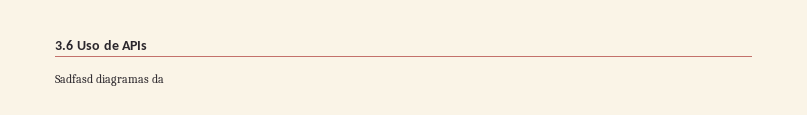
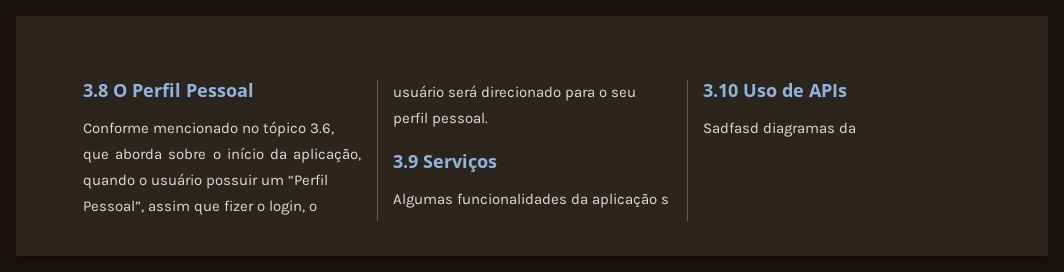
[55,40,73,50] 3.6 -> [83,83,254,97] [83,121,335,137] [83,147,361,163] [83,173,329,189] [83,200,318,215] [393,85,637,101] [393,112,489,127] [393,154,497,172] [393,193,670,208] [703,84,738,97] 3.8 O Perfil Pessoal // Conforme mencionado no tópico 3.6, que aborda sobre o início da aplicação, quando o usuário possuir um “Perfil Pessoal”, assim que fizer o login, o usuário será direcionado para o seu perfil pessoal. // 3.9 Serviços // Algumas funcionalidades da aplicação s // 3.10

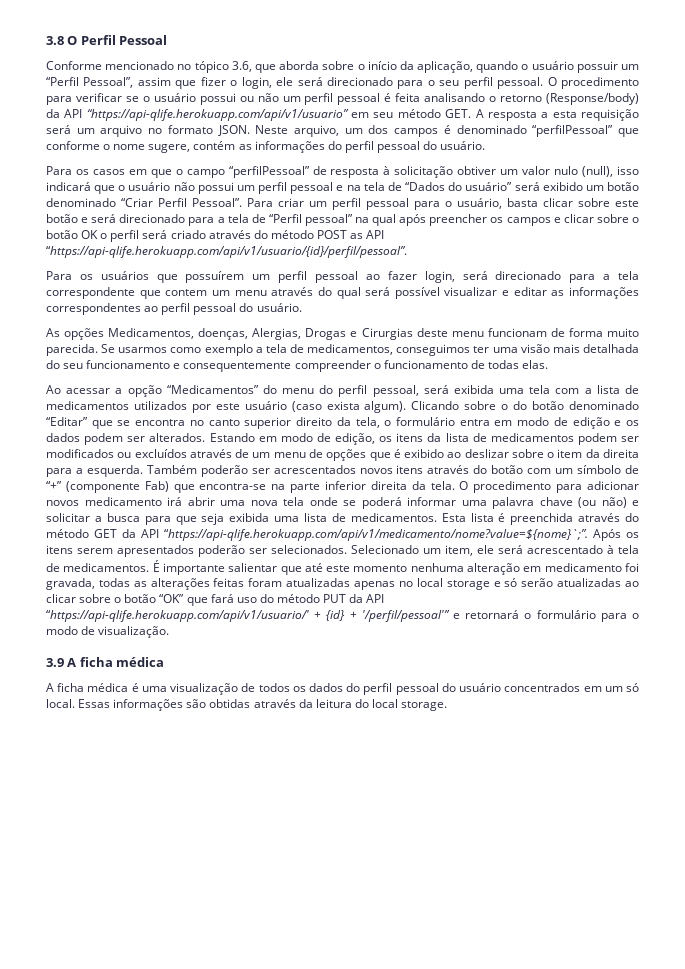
[309,203,318,212] [393,85,444,98] o usuário -> [276,77,294,86] ele
[393,154,497,172] [393,193,670,208] [703,83,847,97] [703,122,857,137] // 3.9 Serviços // Algumas funcionalidades da aplicação s // 3.10 Uso de APIs // Sadfasd diagramas da -> [547,77,639,89] [46,93,639,105] [46,109,640,121] [46,125,639,137] [46,141,486,153] [46,166,639,178] [46,182,639,194] [46,198,639,210] [46,214,639,226] [46,230,385,242] [46,246,407,258] [46,271,640,283] [46,287,640,299] [46,303,302,315] [46,328,640,340] [46,344,640,356] [46,360,549,372] [46,385,639,397] [46,401,639,413] [46,417,639,429] [46,433,639,445] [46,449,639,461] [46,465,639,477] [46,481,639,493] [46,497,639,509] [46,513,639,525] [46,529,639,541] [46,545,639,557] [46,560,640,575] [46,578,640,590] [46,594,385,606] [46,610,639,622] [46,626,170,638] [46,657,165,667] [46,683,639,695] [46,699,448,711] O procedimento para verificar se o usuário possui ou não um perfil pessoal é feita analisando o retorno (Response/body) da API “https://api-qlife.herokuapp.com/api/v1/usuario” em seu método GET. A resposta a esta requisição será um arquivo no formato JSON. Neste arquivo, um dos campos é denominado “perfilPessoal” que conforme o nome sugere, contém as informações do perfil pessoal do usuário. // Para os casos em que o campo “perfilPessoal” de resposta à solicitação obtiver um valor nulo (null), isso indicará que o usuário não possui um perfil pessoal e na tela de “Dados do usuário” será exibido um botão denominado “Criar Perfil Pessoal”. Para criar um perfil pessoal para o usuário, basta clicar sobre este botão e será direcionado para a tela de “Perfil pessoal” na qual após preencher os campos e clicar sobre o botão OK o perfil será criado através do método POST as API “https://api-qlife.herokuapp.com/api/v1/usuario/{id}/perfil/pessoal”. // Para os usuários que possuírem um perfil pessoal ao fazer login, será direcionado para a tela correspondente que contem um menu através do qual será possível visualizar e editar as informações correspondentes ao perfil pessoal do usuário. // As opções Medicamentos, doenças, Alergias, Drogas e Cirurgias deste menu funcionam de forma muito parecida. Se usarmos como exemplo a tela de medicamentos, conseguimos ter uma visão mais detalhada do seu funcionamento e consequentemente compreender o funcionamento de todas elas. // Ao acessar a opção “Medicamentos” do menu do perfil pessoal, será exibida uma tela com a lista de medicamentos utilizados por este usuário (caso exista algum). Clicando sobre o do botão denominado “Editar” que se encontra no canto superior direito da tela, o formulário entra em modo de edição e os dados podem ser alterados. Estando em modo de edição, os itens da lista de medicamentos podem ser modificados ou excluídos através de um menu de opções que é exibido ao deslizar sobre o item da direita para a esquerda. Também poderão ser acrescentados novos itens através do botão com um símbolo de “+” (componente Fab) que encontra-se na parte inferior direita da tela. O procedimento para adicionar novos medicamento irá abrir uma nova tela onde se poderá informar uma palavra chave (ou não) e solicitar a busca para que seja exibida uma lista de medicamentos. Esta lista é preenchida através do método GET da API “https://api-qlife.herokuapp.com/api/v1/medicamento/nome?value=${nome}`;”. Após os itens serem apresentados poderão ser selecionados. Selecionado um item, ele será acrescentado à tela de medicamentos. É importante salientar que até este momento nenhuma alteração em medicamento foi gravada, todas as alterações feitas foram atualizadas apenas no local storage e só serão atualizadas ao clicar sobre o botão “OK” que fará uso do método PUT da API “https://api-qlife.herokuapp.com/api/v1/usuario/' + {id} + '/perfil/pessoal'” e retornará o formulário para o modo de visualização. // 3.9 A ficha médica // A ficha médica é uma visualização de todos os dados do perfil pessoal do usuário concentrados em um só local. Essas informações são obtidas através da leitura do local storage.

